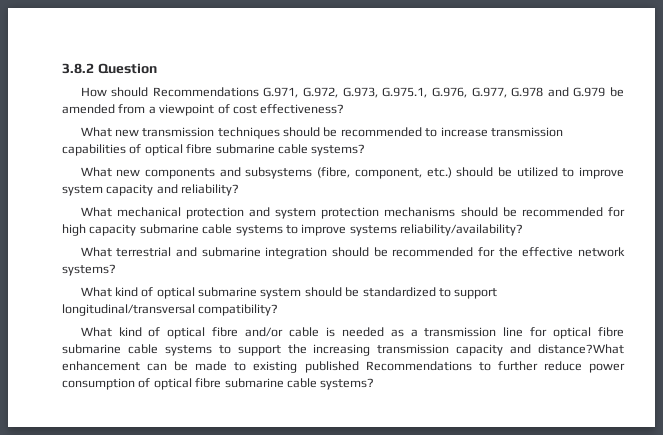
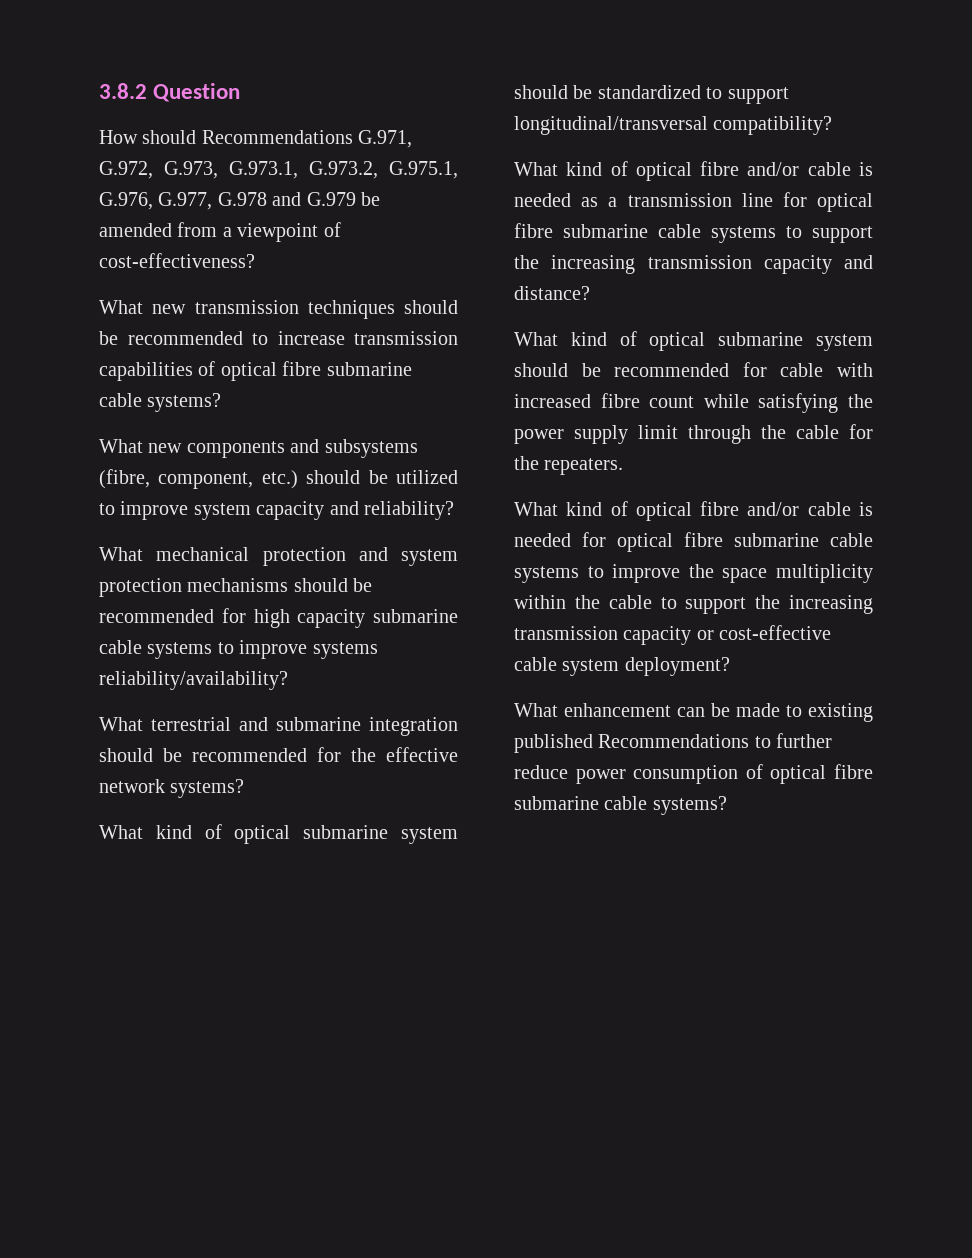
(378, 92) none -> [229,161,378,179] G.973.1, G.973.2,
[232,104,345,114] cost effectiveness? -> [99,253,255,268] cost-effectiveness?
[538,344,624,354] distance?What -> [514,286,590,300] [514,331,873,351] [514,362,873,377] [514,393,873,413] [514,424,873,444] [514,456,624,475] [514,501,873,521] [514,532,873,552] [514,564,873,583] [514,595,873,614] [514,625,832,645] [514,657,730,676] [514,703,558,717] distance? // What kind of optical submarine system should be recommended for cable with increased fibre count while satisfying the power supply limit through the cable for the repeaters. // What kind of optical fibre and/or cable is needed for optical fibre submarine cable systems to improve the space multiplicity within the cable to support the increasing transmission capacity or cost-effective cable system deployment? // What

